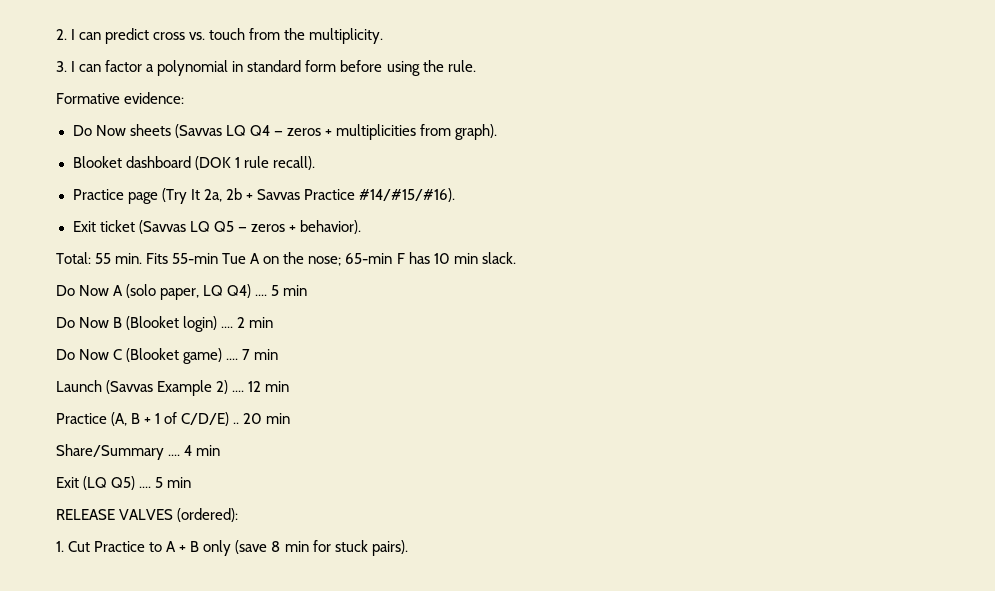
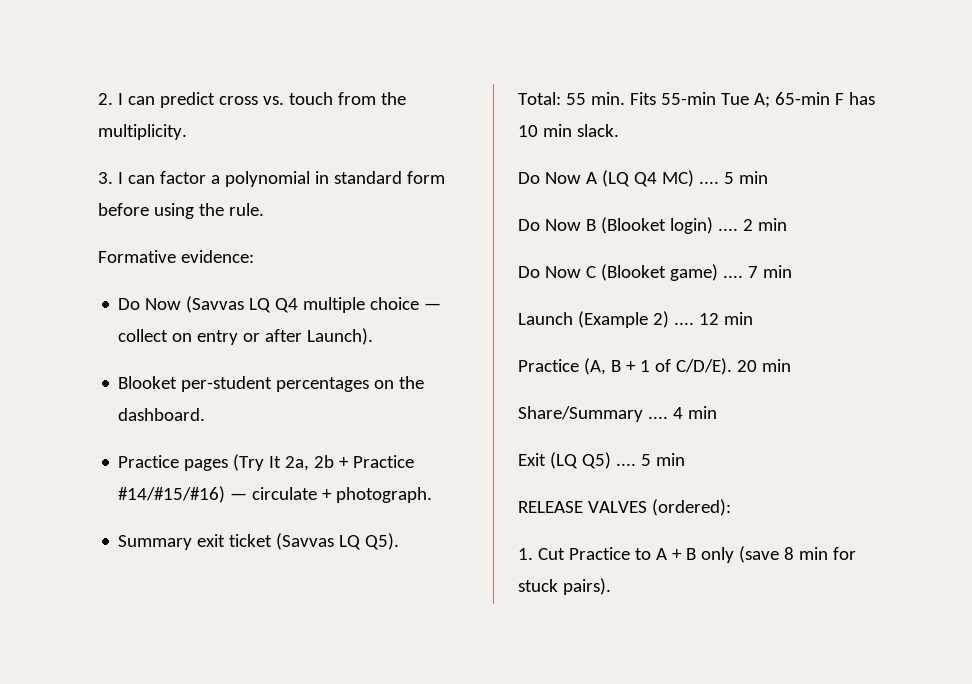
[129,124,171,136] sheets -> (182, 304) none
[273,124,498,140] [72,156,315,170] [72,189,158,204] — zeros + multiplicities from graph). // Blooket dashboard (DOK 1 rule recall). // Practice page -> [303,297,442,313] [118,328,374,345] [118,376,425,392] [118,408,206,421] [118,455,229,471] multiple choice — collect on entry or after Launch). // Blooket per-student percentages on the dashboard. // Practice pages
[256,188,455,202] [72,220,361,234] Savvas Practice #14/#15/#16). // Exit ticket (Savvas LQ Q5 — zeros + behavior). -> [353,455,415,468] [118,486,433,503] [118,533,400,550] Practice #14/#15/#16) — circulate + photograph. // Summary exit ticket (Savvas LQ Q5).
[250,252,342,266] A on the nose; -> [753,93,770,108] A;
[126,284,252,300] (solo paper, LQ Q4) -> [601,170,694,187] (LQ Q4 MC)
[106,380,213,396] (Savvas Example -> [577,311,648,328] (Example
[181,412,240,426] C/D/E) .. -> [675,358,732,375] C/D/E).

